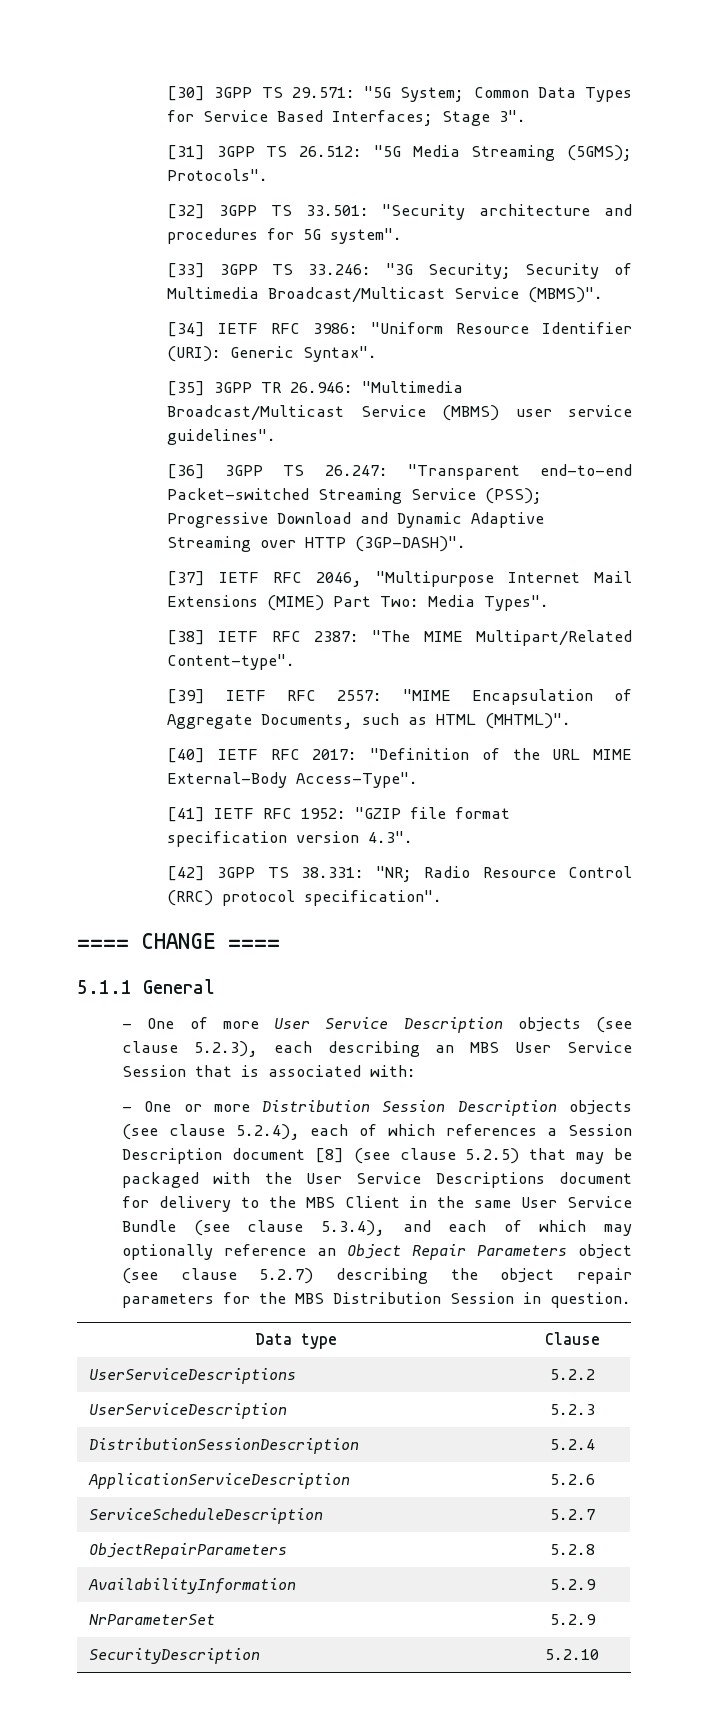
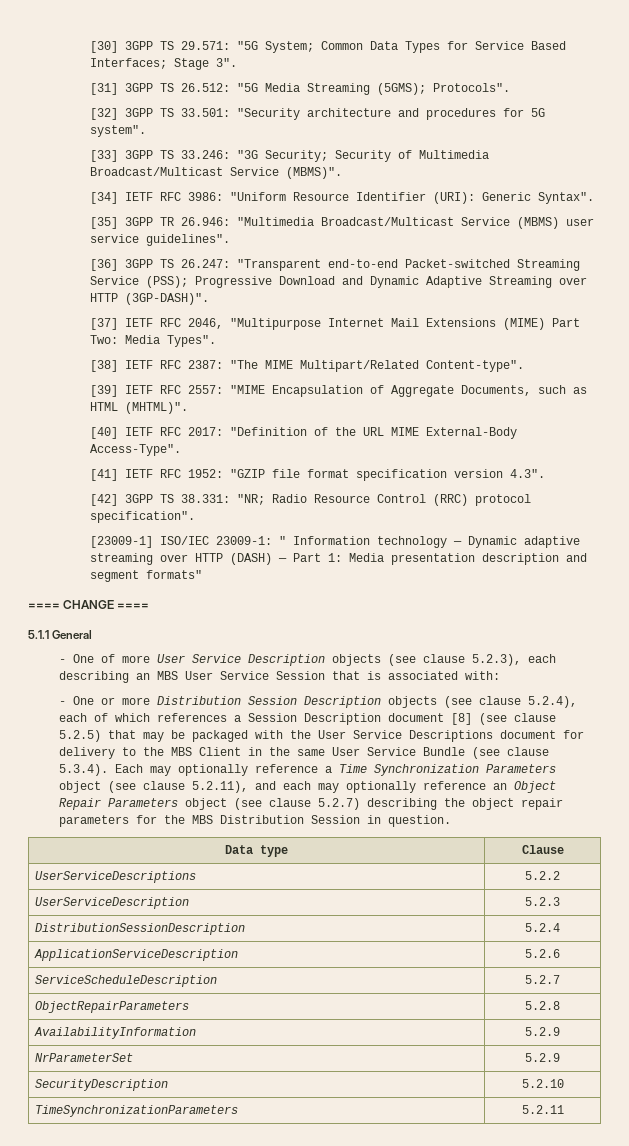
(443, 898) none -> [89,536,580,548] [89,553,587,565] [89,570,202,582] // [23009-1] ISO/IEC 23009-1: " Information technology — Dynamic adaptive streaming over HTTP (DASH) — Part 1: Media presentation description and segment formats"
[320,1220,587,1236] 5.3.4), and each of which -> [58,764,556,776] [58,781,311,793] 5.3.4). Each may optionally reference a Time Synchronization Parameters object (see clause 5.2.11), and each
(599, 1654) none -> [35,1105,239,1117] [521,1105,564,1114] // TimeSynchronizationParameters | 5.2.11

